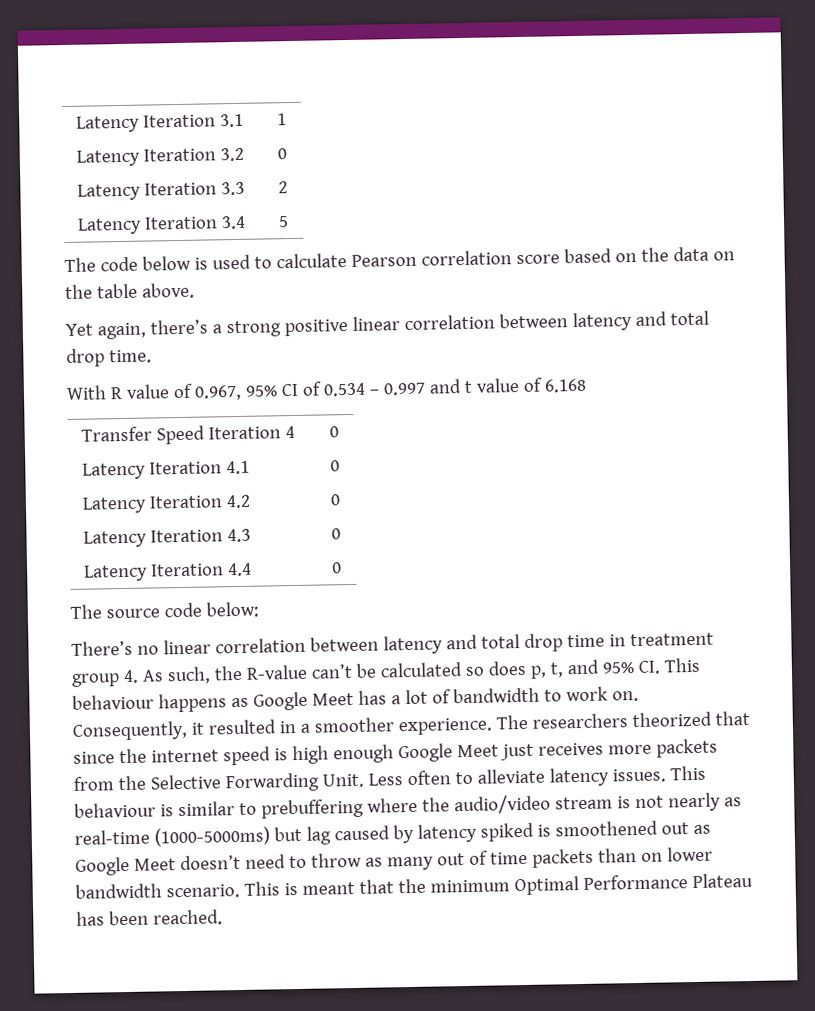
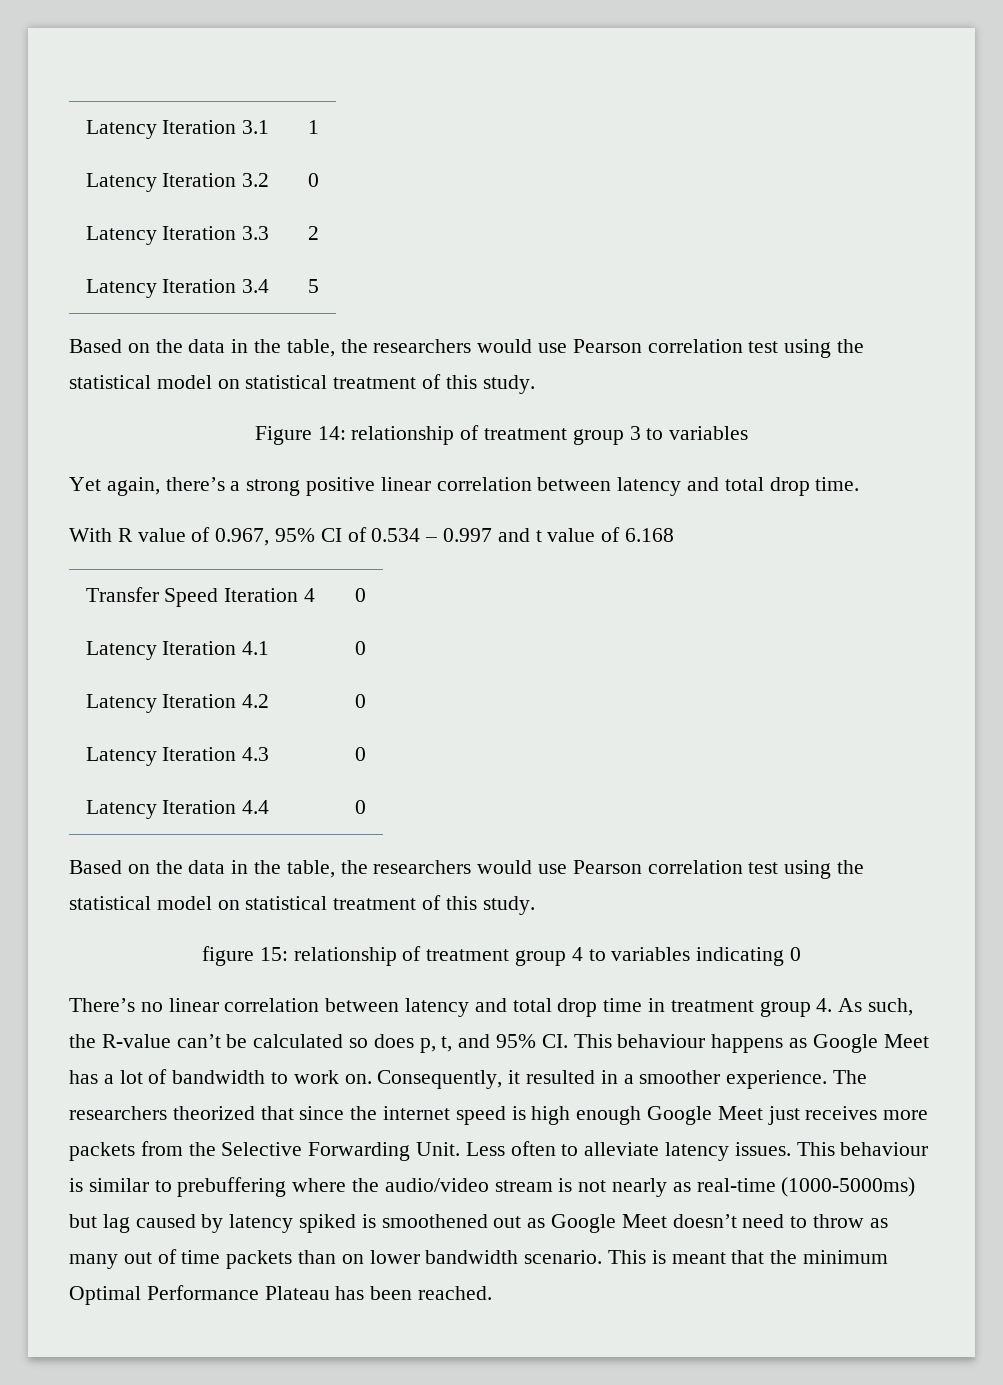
[64,246,735,273] [65,282,195,299] The code below is used to calculate Pearson correlation score based on the data on the table above. -> [69,339,865,358] [69,374,535,394] [254,425,749,445] Based on the data in the table, the researchers would use Pearson correlation test using the statistical model on statistical treatment of this study. // Figure 14: relationship of treatment group 3 to variables
[70,601,259,619] The source code below: -> [69,860,865,879] [69,895,535,915] [201,946,802,966] Based on the data in the table, the researchers would use Pearson correlation test using the statistical model on statistical treatment of this study. // figure 15: relationship of treatment group 4 to variables indicating 0

